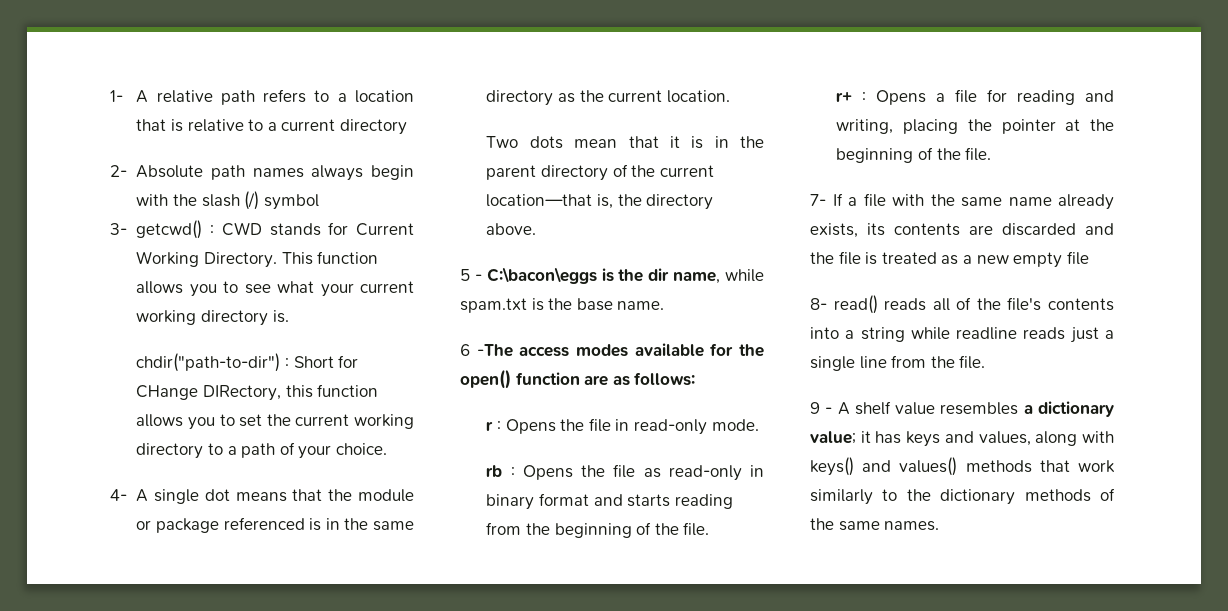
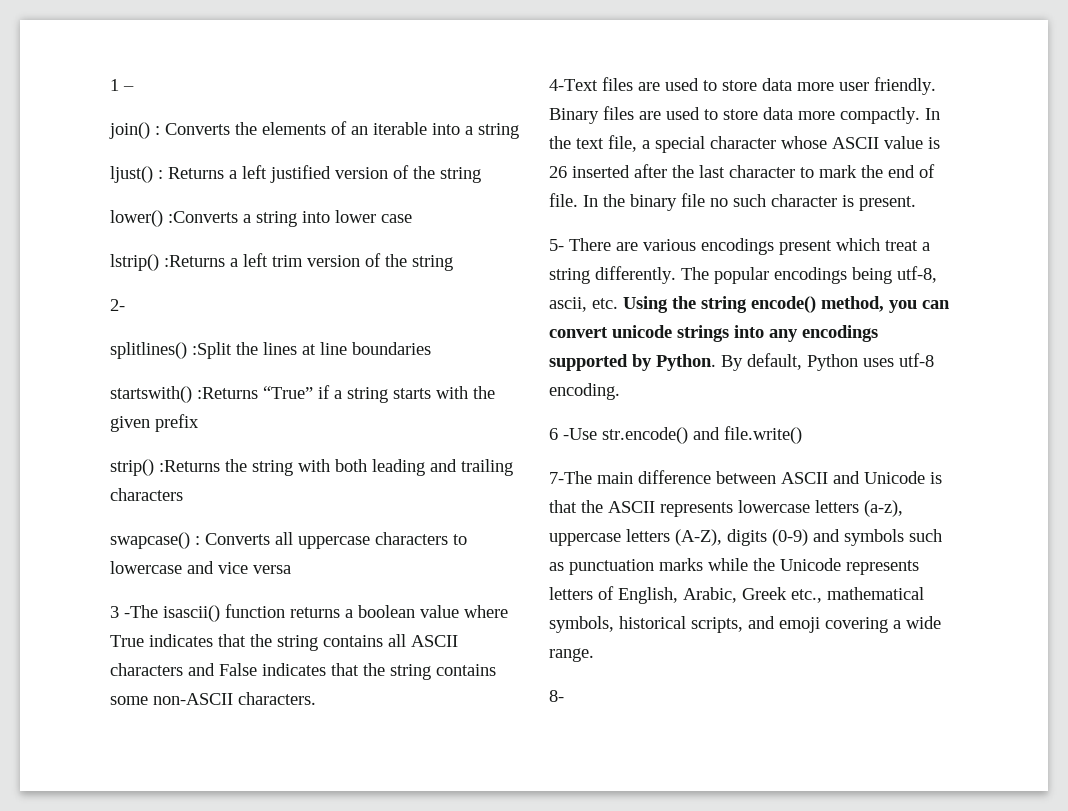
[110,89,415,105] [136,119,407,135] [110,165,414,181] [136,191,319,210] [110,220,414,239] [136,251,379,268] [136,281,414,297] [136,310,289,326] [136,353,359,372] [136,384,379,401] [136,414,414,430] [136,442,387,459] [110,489,414,504] [136,517,414,533] [486,90,730,106] [486,136,764,149] [486,164,714,181] [486,194,714,210] [486,223,537,235] [460,267,764,284] [460,298,665,313] [460,343,764,357] [460,369,696,389] [486,418,759,435] [486,464,764,481] [486,493,733,510] [486,522,710,538] [836,89,1114,105] [836,119,1114,134] [836,147,992,163] [810,193,1114,210] [810,223,1114,238] [810,251,1089,268] [810,295,1114,314] [810,327,1114,343] [810,355,986,371] [810,401,1114,417] [810,431,1114,447] [810,457,1115,476] [810,488,1115,505] [810,518,940,531] 1- A relative path refers to a location that is relative to a current directory // 2- Absolute path names always begin with the slash (/) symbol // 3- getcwd() : CWD stands for Current Working Directory. This function allows you to see what your current working directory is. // chdir("path-to-dir") : Short for CHange DIRectory, this function allows you to set the current working directory to a path of your choice. // 4- A single dot means that the module or package referenced is in the same directory as the current location. // Two dots mean that it is in the parent directory of the current location—that is, the directory above. // 5 - C:\bacon\eggs is the dir name, while spam.txt is the base name. // 6 -The access modes available for the open() function are as follows: // r : Opens the file in read-only mode. // rb : Opens the file as read-only in binary format and starts reading from the beginning of the file. // r+ : Opens a file for reading and writing, placing the pointer at the beginning of the file. // 7- If a file with the same name already exists, its contents are discarded and the file is treated as a new empty file // 8- read() reads all of the file's contents into a string while readline reads just a single line from the file. // 9 - A shelf value resembles a dictionary value; it has keys and values, along with keys() and values() methods that work similarly to the dictionary methods of the same names. -> [110,79,134,91] [109,121,519,139] [110,165,481,183] [110,210,412,227] [110,253,453,271] [110,299,125,311] [110,342,431,359] [110,385,495,403] [110,414,199,432] [110,459,513,476] [110,488,183,501] [110,532,467,549] [110,561,291,574] [110,604,508,622] [110,634,458,651] [110,663,496,680] [110,692,316,705] [549,77,936,95] [549,106,940,124] [549,135,940,153] [549,164,935,178] [549,193,916,211] [549,238,930,255] [549,266,937,284] [549,296,950,313] [549,325,878,342] [549,353,934,371] [549,383,620,400] [549,426,802,444] [549,470,942,484] [549,500,903,517] [549,529,942,546] [549,558,919,575] [549,586,924,604] [549,616,941,633] [549,648,594,662] [549,690,564,702] 1 – // join() : Converts the elements of an iterable into a string // ljust() : Returns a left justified version of the string // lower() :Converts a string into lower case // lstrip() :Returns a left trim version of the string // 2- // splitlines() :Split the lines at line boundaries // startswith() :Returns “True” if a string starts with the given prefix // strip() :Returns the string with both leading and trailing characters // swapcase() : Converts all uppercase characters to lowercase and vice versa // 3 -The isascii() function returns a boolean value where True indicates that the string contains all ASCII characters and False indicates that the string contains some non-ASCII characters. // 4-Text files are used to store data more user friendly. Binary files are used to store data more compactly. In the text file, a special character whose ASCII value is 26 inserted after the last character to mark the end of file. In the binary file no such character is present. // 5- There are various encodings present which treat a string differently. The popular encodings being utf-8, ascii, etc. Using the string encode() method, you can convert unicode strings into any encodings supported by Python. By default, Python uses utf-8 encoding. // 6 -Use str.encode() and file.write() // 7-The main difference between ASCII and Unicode is that the ASCII represents lowercase letters (a-z), uppercase letters (A-Z), digits (0-9) and symbols such as punctuation marks while the Unicode represents letters of English, Arabic, Greek etc., mathematical symbols, historical scripts, and emoji covering a wide range. // 8-

